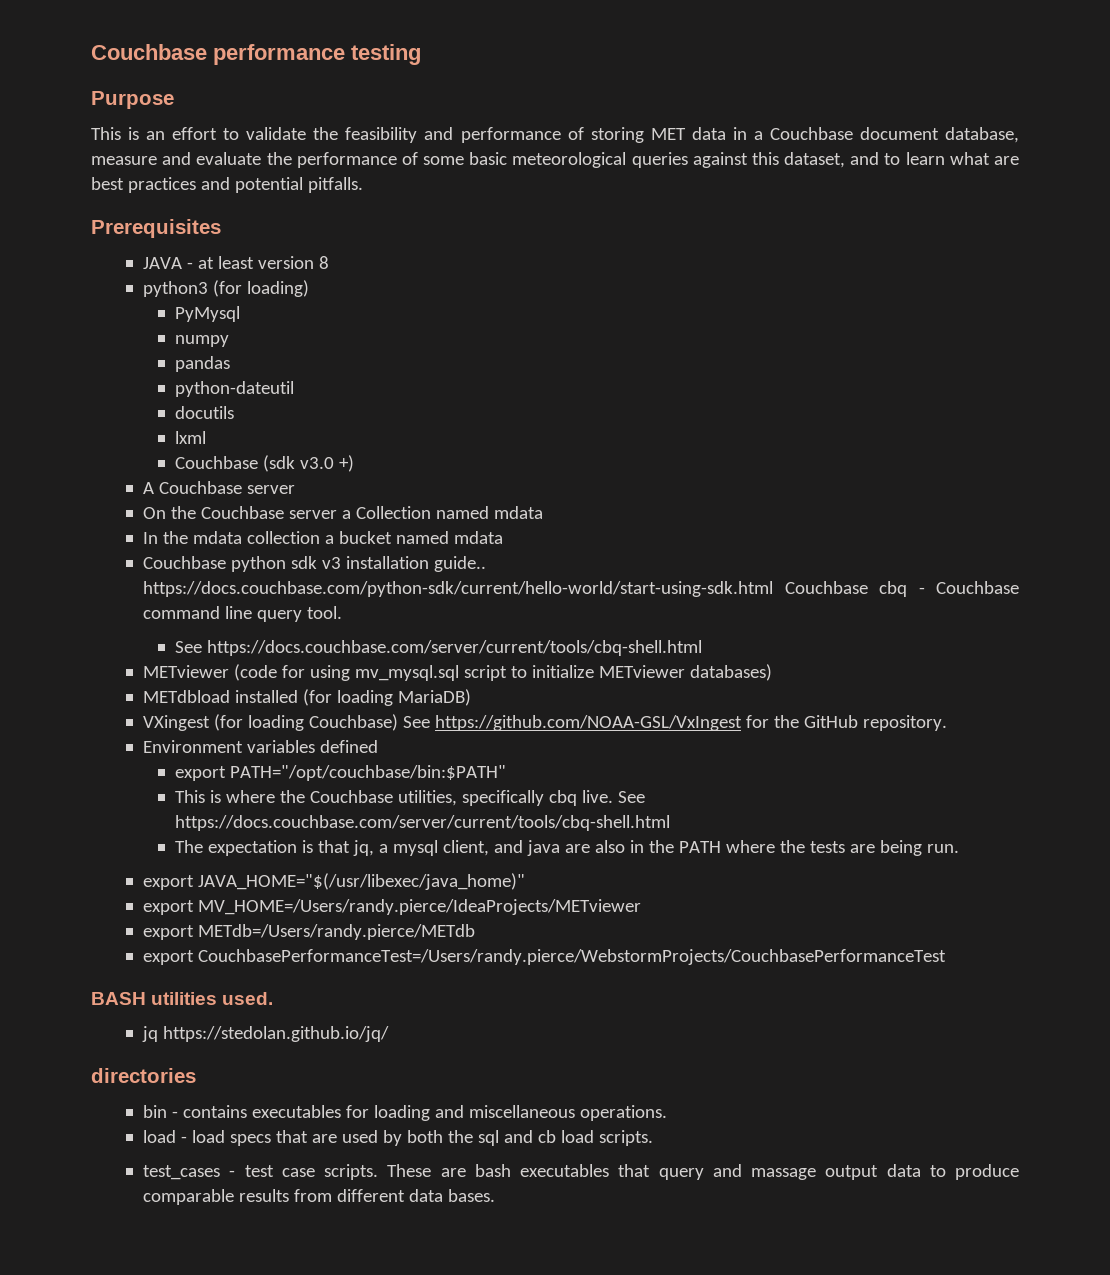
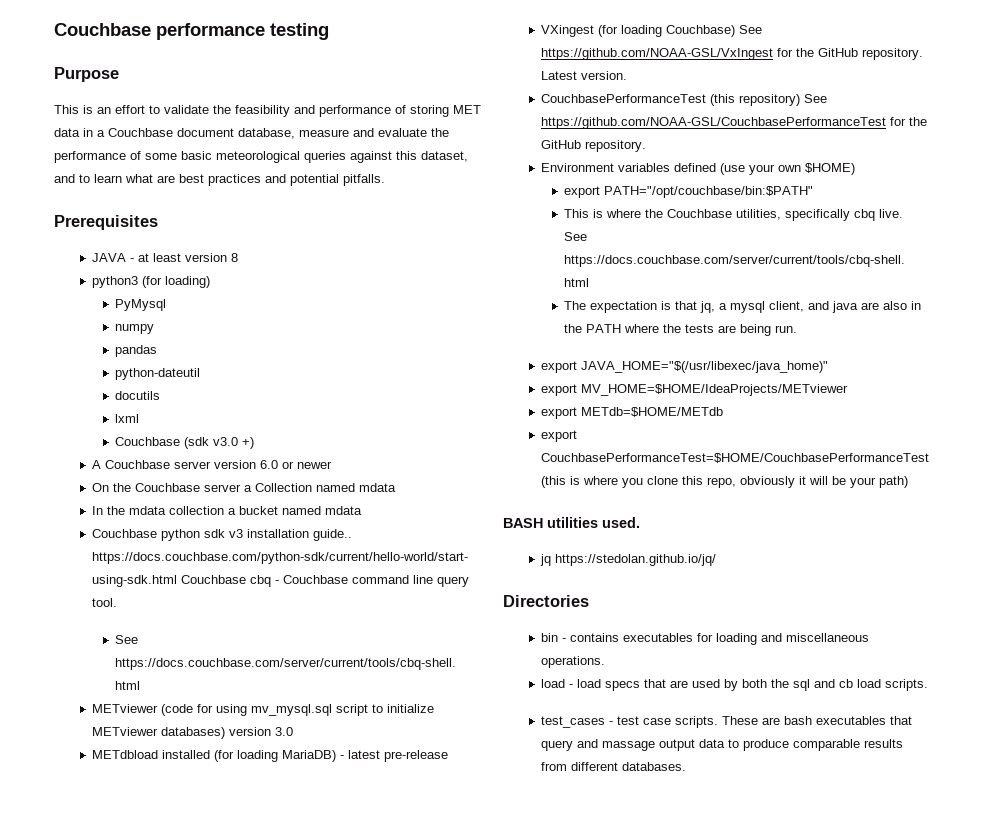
(296, 489) none -> [213,460,332,469] version 6.0 or newer
(772, 672) none -> [228,727,293,736] version 3.0
(471, 697) none -> [339,750,448,762] - latest pre-release
(947, 723) none -> [540,71,627,80] [540,94,827,106] [540,117,927,129] [540,140,646,152] Latest version. // CouchbasePerformanceTest (this repository) See https://github.com/NOAA-GSL/CouchbasePerformanceTest for the GitHub repository.
(379, 746) none -> [719,163,855,175] (use your own $HOME)
[198,899,642,915] [143,924,476,940] [143,949,947,965] MV_HOME=/Users/randy.pierce/IdeaProjects/METviewer // export METdb=/Users/randy.pierce/METdb // export CouchbasePerformanceTest=/Users/randy.pierce/WebstormProjects/CouchbasePerformanceTest -> [580,384,848,396] [540,407,723,419] [540,430,577,442] [540,453,929,463] [540,476,908,488] MV_HOME=$HOME/IdeaProjects/METviewer // export METdb=$HOME/METdb // export CouchbasePerformanceTest=$HOME/CouchbasePerformanceTest (this is where you clone this repo, obviously it will be your path)
[91,1068,196,1083] directories -> [503,595,589,607] Directories
[408,1189,495,1202] data bases. -> [621,762,686,771] databases.

